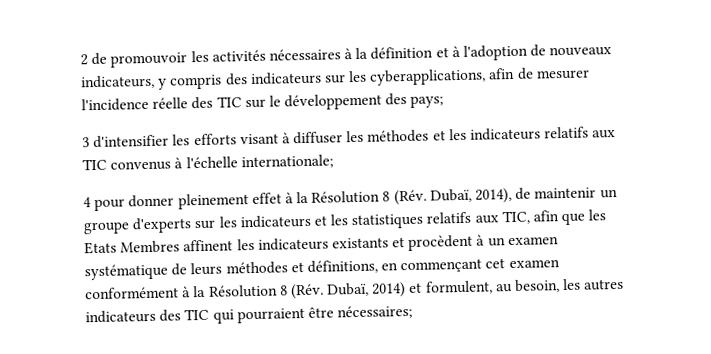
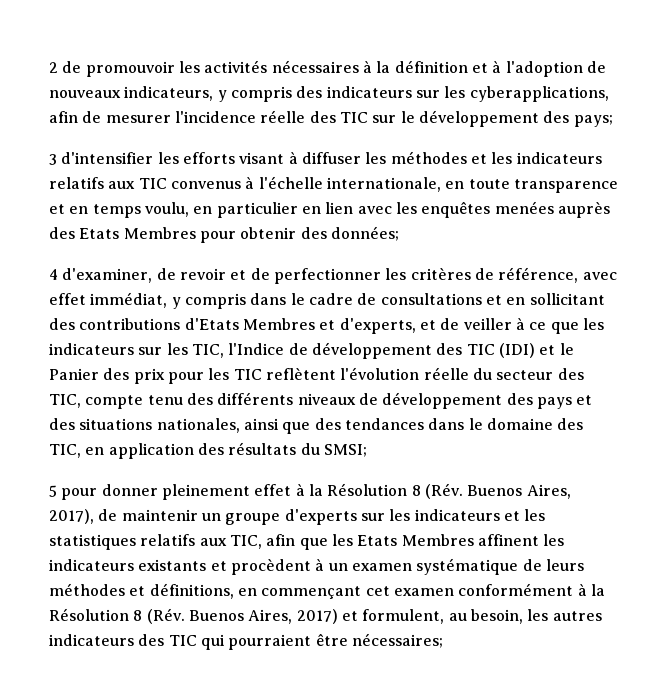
[240,154,334,170] [83,197,91,208] internationale; // 4 -> [326,177,618,193] [49,201,610,218] [49,226,399,243] [49,267,617,284] [49,292,605,309] [49,317,604,334] [49,342,574,359] [49,367,584,384] [49,392,593,409] [49,418,584,434] [49,442,367,459] [49,485,57,497] internationale, en toute transparence et en temps voulu, en particulier en lien avec les enquêtes menées auprès des Etats Membres pour obtenir des données; // 4 d'examiner, de revoir et de perfectionner les critères de référence, avec effet immédiat, y compris dans le cadre de consultations et en sollicitant des contributions d'Etats Membres et d'experts, et de veiller à ce que les indicateurs sur les TIC, l'Indice de développement des TIC (IDI) et le Panier des prix pour les TIC reflètent l'évolution réelle du secteur des TIC, compte tenu des différents niveaux de développement des pays et des situations nationales, ainsi que des tendances dans le domaine des TIC, en application des résultats du SMSI; // 5
[429,187,513,204] Dubaï, 2014), -> [467,484,571,499] [49,509,94,524] Buenos Aires, 2017),
[327,282,407,298] Dubaï, 2014) -> [188,609,338,624] Buenos Aires, 2017)

